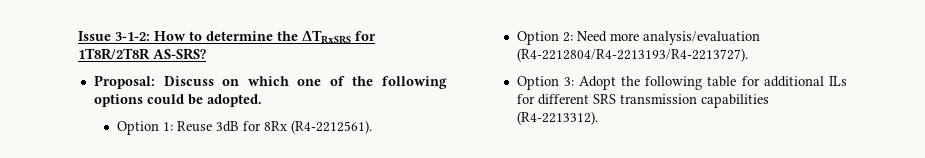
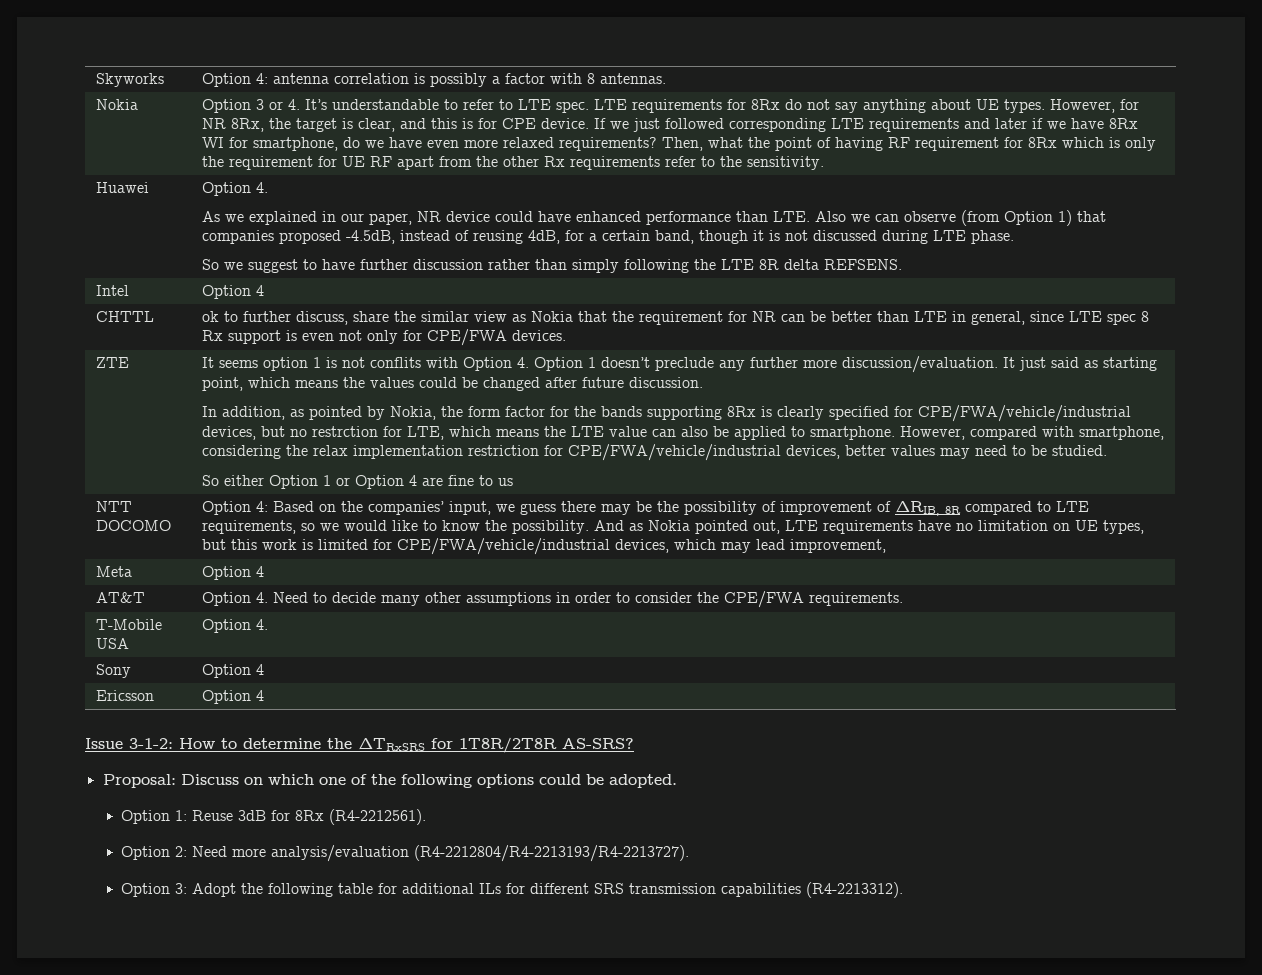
(78, 36) none -> [96,73,165,87] [202,73,667,87] [96,99,139,110] [202,99,1140,113] [202,118,1139,132] [202,137,1157,151] [202,156,825,170] [96,182,150,193] [202,182,269,196] [202,210,1107,226] [202,230,1015,244] [202,259,903,273] [96,285,130,296] [202,285,265,299] [96,311,155,322] [202,311,1150,325] [202,329,567,346] [96,357,130,368] [202,356,1158,373] [202,377,704,391] [202,405,1132,422] [202,426,1165,440] [202,444,1108,461] [202,475,514,489] [96,501,133,512] [96,520,172,531] [202,501,1090,516] [202,520,1145,534] [202,538,887,555] [96,566,133,577] [202,566,265,580] [96,592,146,603] [202,591,904,608] [96,619,163,630] [96,638,130,649] [202,619,269,633] [96,664,132,678] [202,664,265,678] [96,690,155,701] [202,690,265,704] Skyworks | Option 4: antenna correlation is possibly a factor with 8 antennas. // Nokia | Option 3 or 4. It’s understandable to refer to LTE spec. LTE requirements for 8Rx do not say anything about UE types. However, for NR 8Rx, the target is clear, and this is for CPE device. If we just followed corresponding LTE requirements and later if we have 8Rx WI for smartphone, do we have even more relaxed requirements? Then, what the point of having RF requirement for 8Rx which is only the requirement for UE RF apart from the other Rx requirements refer to the sensitivity. // Huawei | Option 4. // As we explained in our paper, NR device could have enhanced performance than LTE. Also we can observe (from Option 1) that companies proposed -4.5dB, instead of reusing 4dB, for a certain band, though it is not discussed during LTE phase. // So we suggest to have further discussion rather than simply following the LTE 8R delta REFSENS. // Intel | Option 4 // CHTTL | ok to further discuss, share the similar view as Nokia that the requirement for NR can be better than LTE in general, since LTE spec 8 Rx support is even not only for CPE/FWA devices. // ZTE | It seems option 1 is not conflits with Option 4. Option 1 doesn’t preclude any further more discussion/evaluation. It just said as starting point, which means the values could be changed after future discussion. // In addition, as pointed by Nokia, the form factor for the bands supporting 8Rx is clearly specified for CPE/FWA/vehicle/industrial devices, but no restrction for LTE, which means the LTE value can also be applied to smartphone. However, compared with smartphone, considering the relax implementation restriction for CPE/FWA/vehicle/industrial devices, better values may need to be studied. // So either Option 1 or Option 4 are fine to us // NTT DOCOMO | Option 4: Based on the companies’ input, we guess there may be the possibility of improvement of ΔRIB, 8R compared to LTE requirements, so we would like to know the possibility. And as Nokia pointed out, LTE requirements have no limitation on UE types, but this work is limited for CPE/FWA/vehicle/industrial devices, which may lead improvement, // Meta | Option 4 // AT&T | Option 4. Need to decide many other assumptions in order to consider the CPE/FWA requirements. // T-Mobile USA | Option 4. // Sony | Option 4 // Ericsson | Option 4 //

